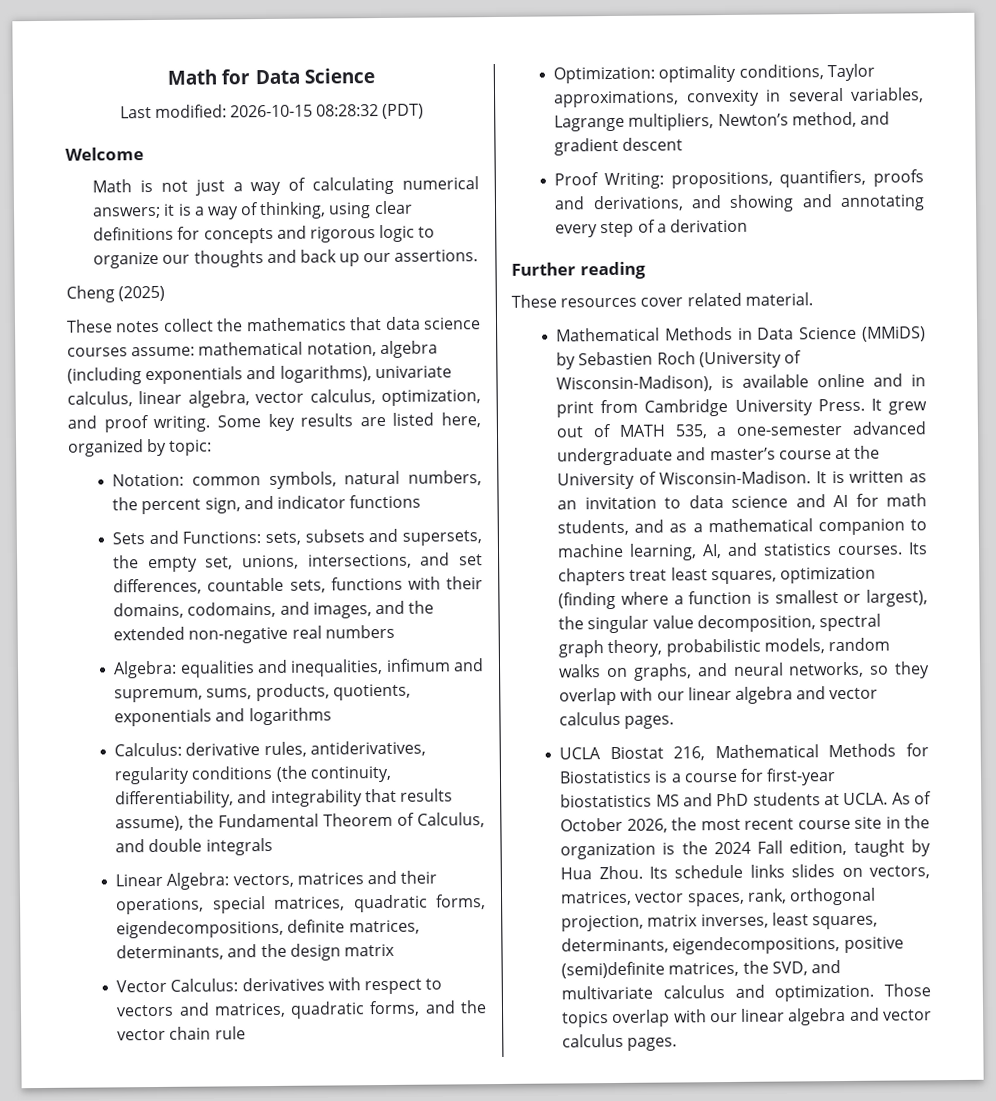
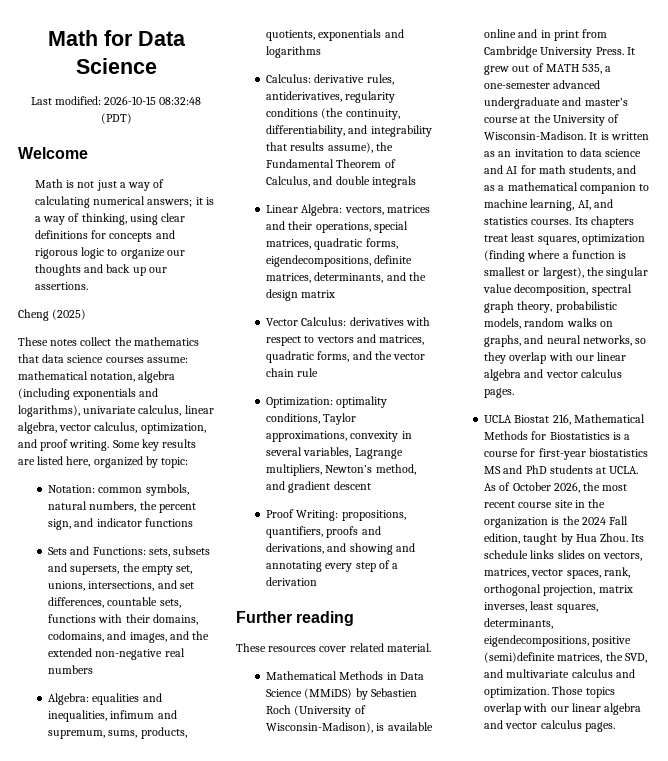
[316,104,380,117] 08:28:32 -> [159,97,202,105] 08:32:48

